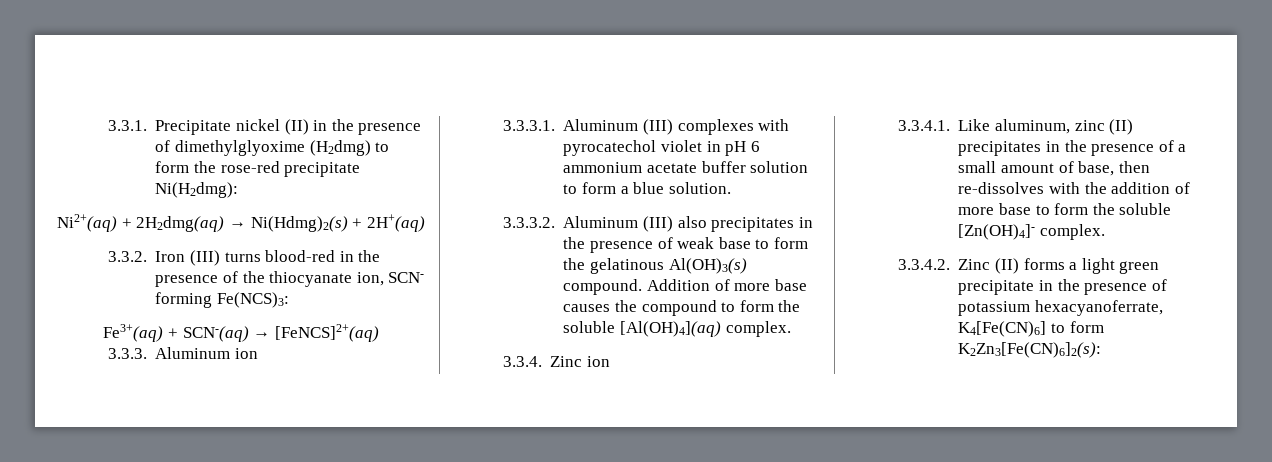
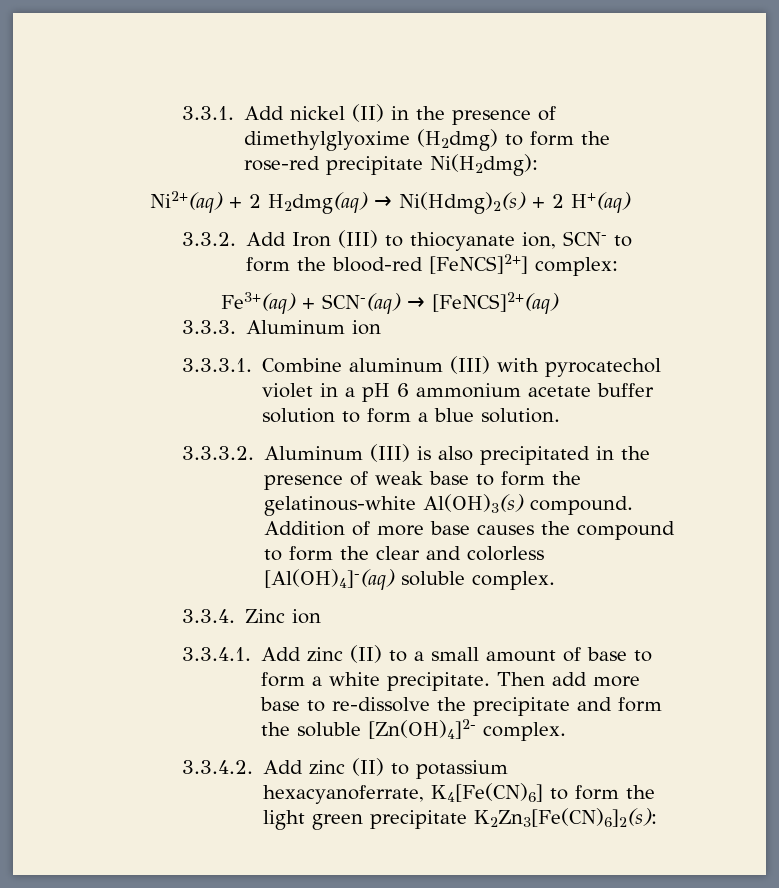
[155,120,232,135] Precipitate -> [244,106,285,120] Add
[136,216,225,232] 2H2dmg(aq) -> [248,192,368,214] 2 H2dmg(aq)
[366,214,425,232] 2H+(aq) -> [551,192,631,213] 2 H+(aq)
(147, 256) none -> [246,232,287,246] Add
[224,250,381,262] [155,271,425,287] [155,292,290,308] turns blood-red in the presence of the thiocyanate ion, SCN- forming Fe(NCS)3: -> [385,231,633,251] [246,254,619,276] to thiocyanate ion, SCN- to form the blood-red [FeNCS]2+] complex:
[563,119,754,135] Aluminum (III) complexes -> [262,356,491,374] Combine aluminum (III)
(721, 146) none -> [345,387,356,397] a
[677,216,795,232] also precipitates -> [417,446,591,465] is also precipitated
[590,258,665,274] gelatinous -> [264,496,417,516] gelatinous-white
[563,321,722,337] soluble [Al(OH)4](aq) -> [376,546,545,561] [264,569,466,590] clear and colorless [Al(OH)4]-(aq) soluble
[958,119,1134,135] [958,140,1187,156] [958,161,1150,176] [958,182,1190,194] [958,203,1172,215] [958,224,1036,240] Like aluminum, zinc (II) precipitates in the presence of a small amount of base, then re-dissolves with the addition of more base to form the soluble [Zn(OH)4]- -> [261,645,653,663] [261,672,641,691] [260,697,663,716] [261,719,477,739] Add zinc (II) to a small amount of base to form a white precipitate. Then add more base to re-dissolve the precipitate and form the soluble [Zn(OH)4]2-
[958,258,1160,274] [958,279,1167,295] Zinc (II) forms a light green precipitate in the presence of -> [263,758,410,776] Add zinc (II) to
(1104, 327) none -> [626,785,656,799] [263,810,468,830] the light green precipitate

